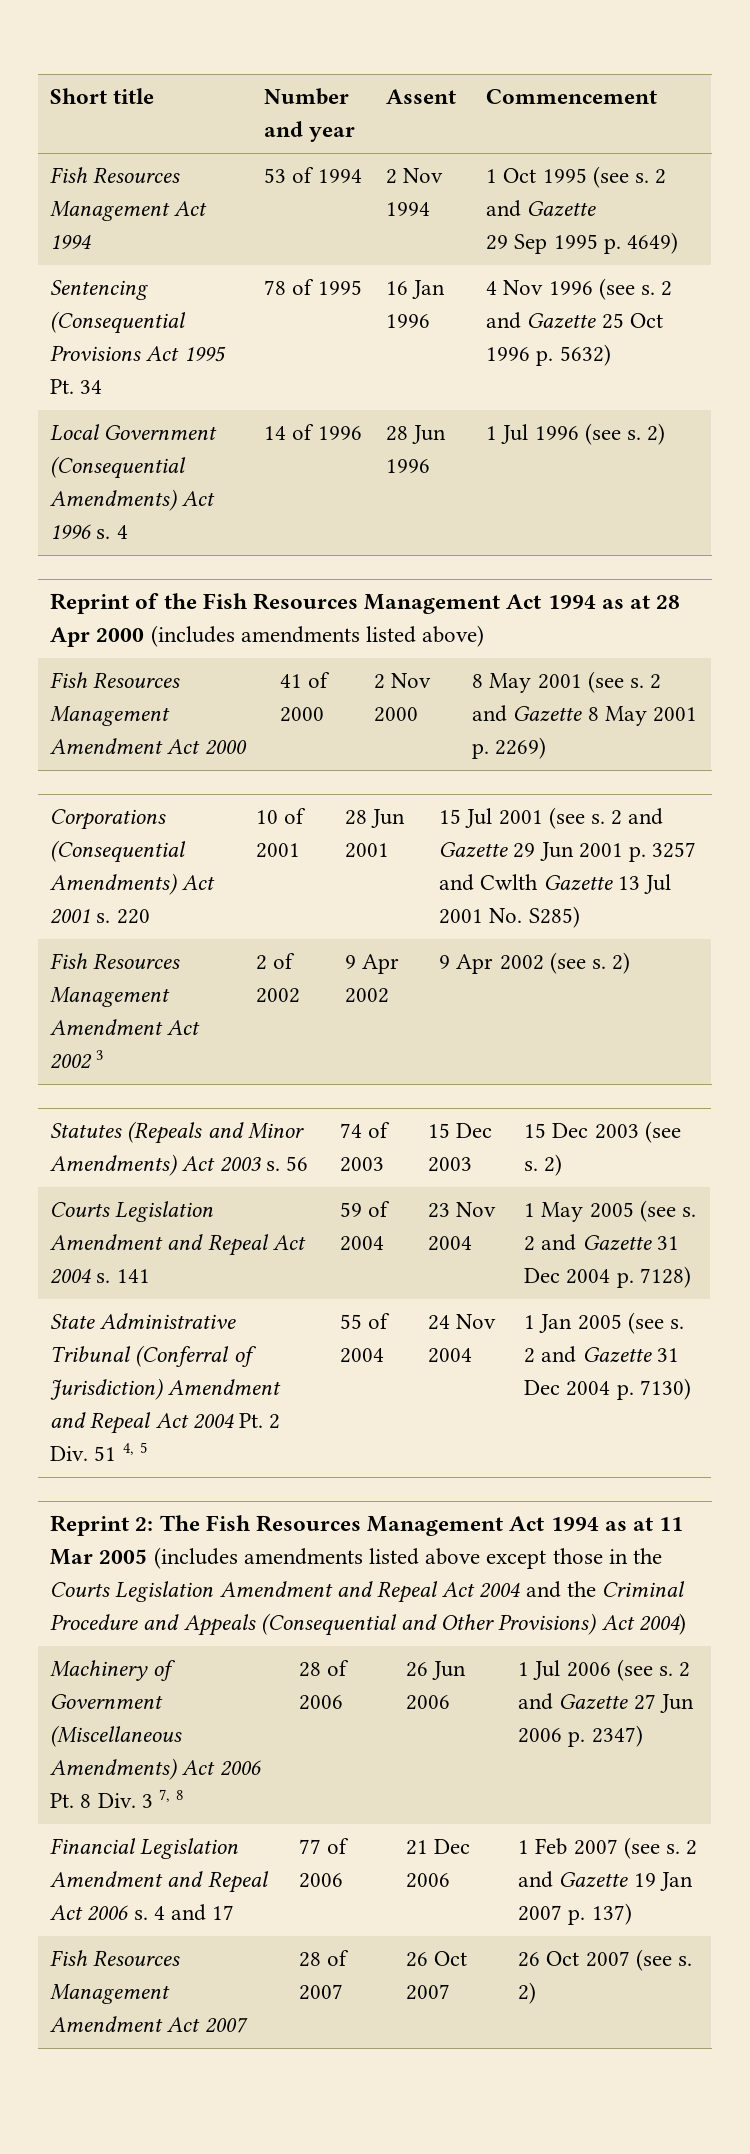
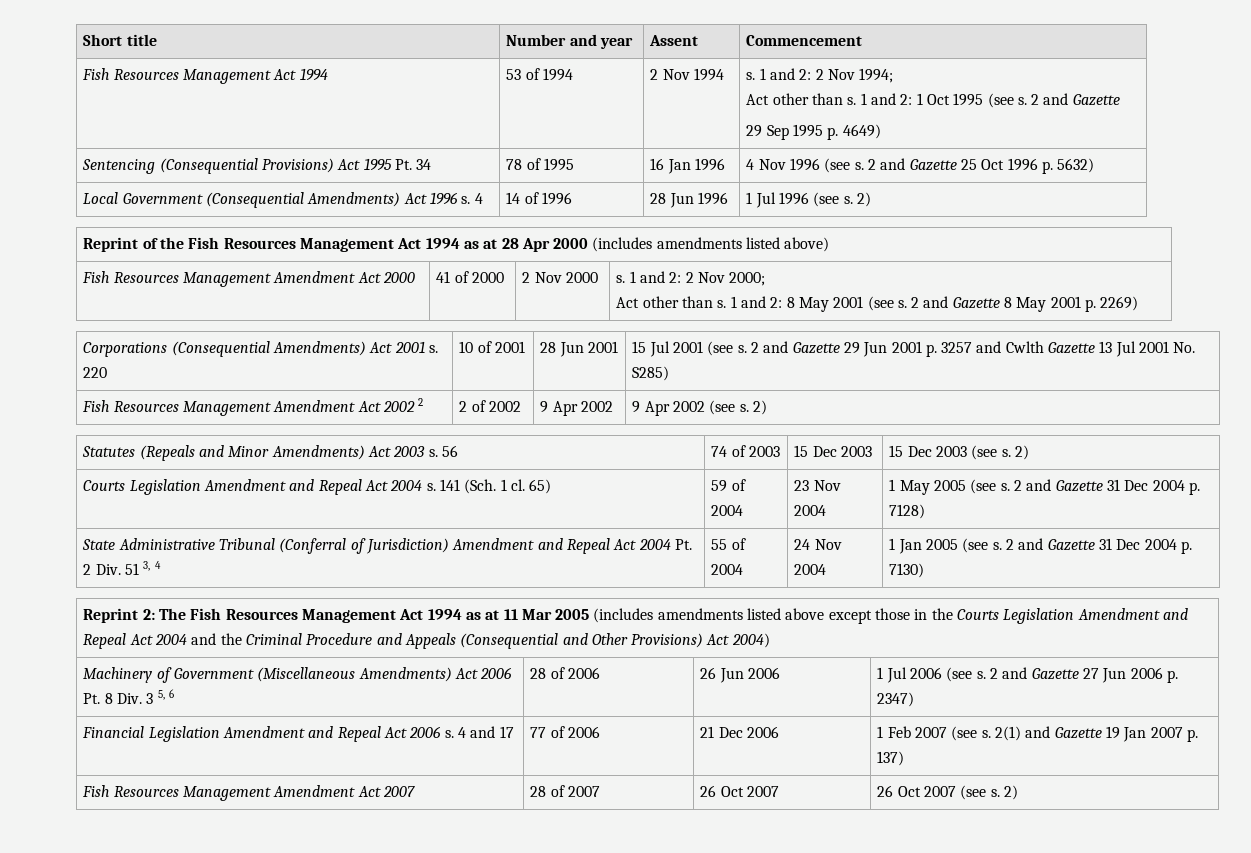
(431, 209) none -> [746,68,894,83] [746,93,913,105] s. 1 and 2: 2 Nov 1994; // Act other than s. 1 and 2:
[50,345,142,361] Provisions -> [261,158,334,173] Provisions)
(419, 714) none -> [616,271,766,286] [616,296,783,308] s. 1 and 2: 2 Nov 2000; // Act other than s. 1 and 2:
[96,1050,104,1060] 3 -> [418,398,424,406] 2
(150, 1276) none -> [464,479,552,494] (Sch. 1 cl. 65)
[122,1442,147,1455] 4, 5 -> [143,561,161,571] 3, 4
[158,1789,184,1802] 7, 8 -> [157,689,174,700] 5, 6
[686,1840,698,1855] 2 -> [994,726,1021,741] 2(1)

